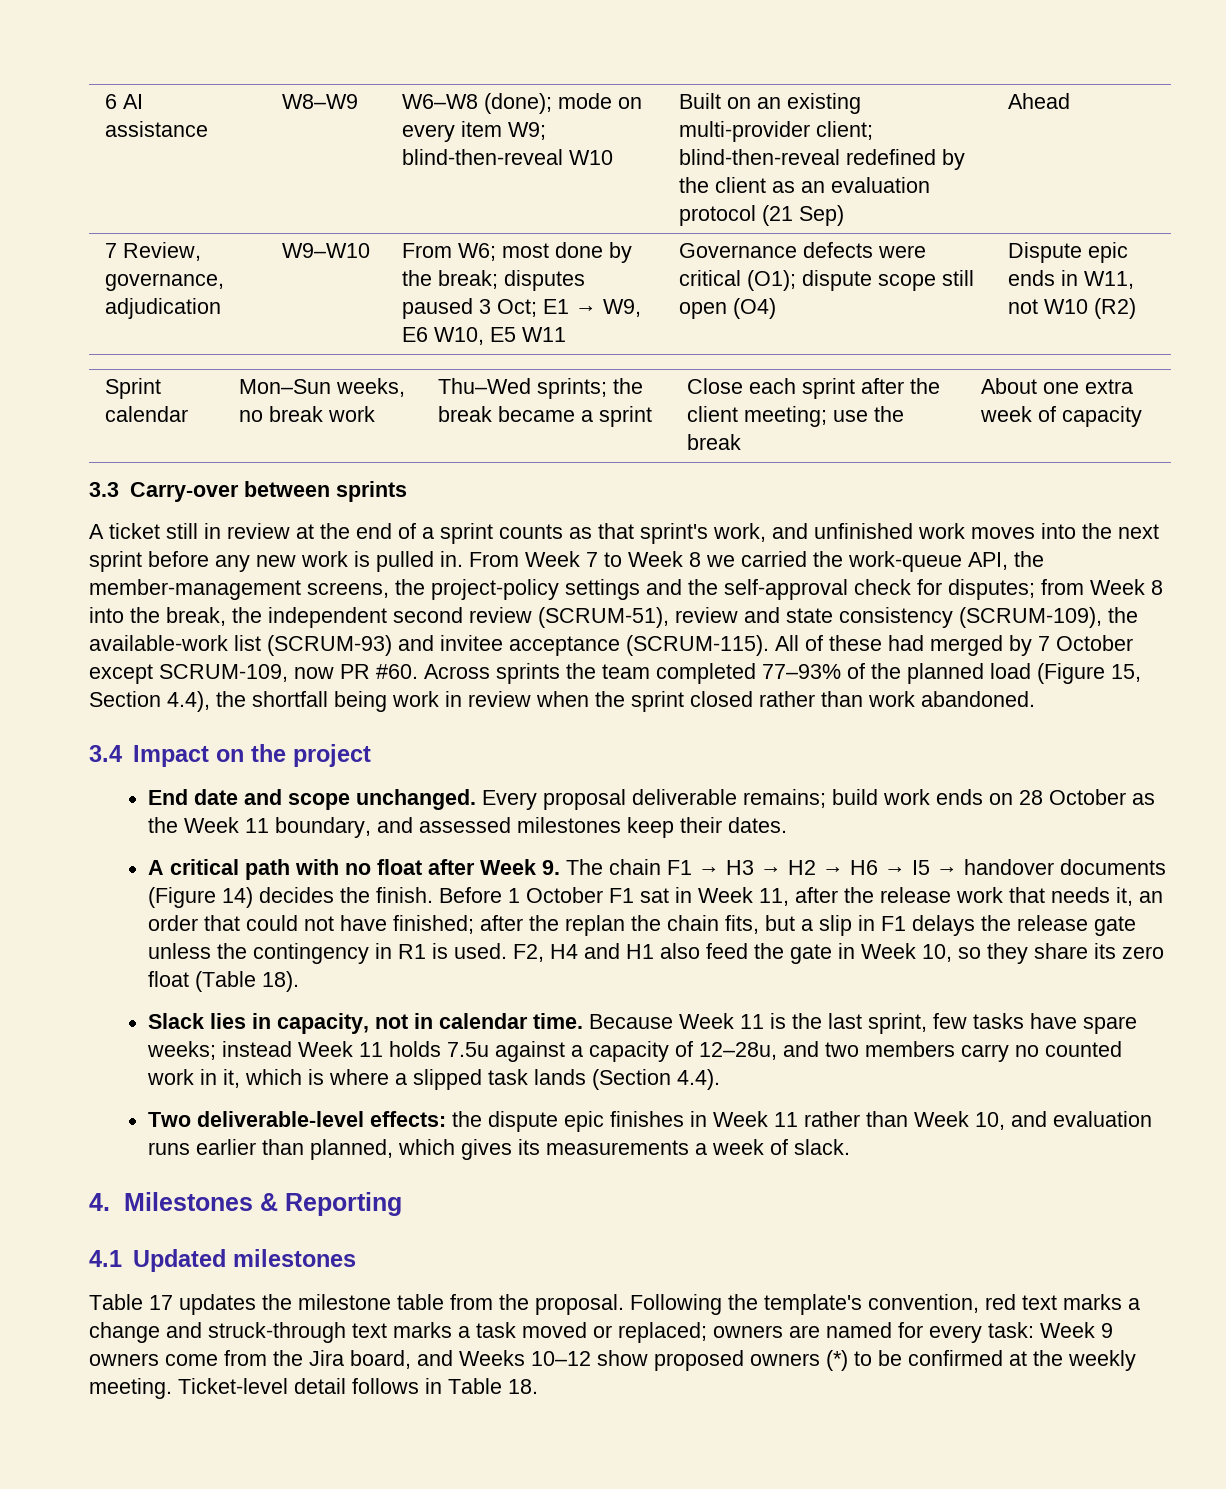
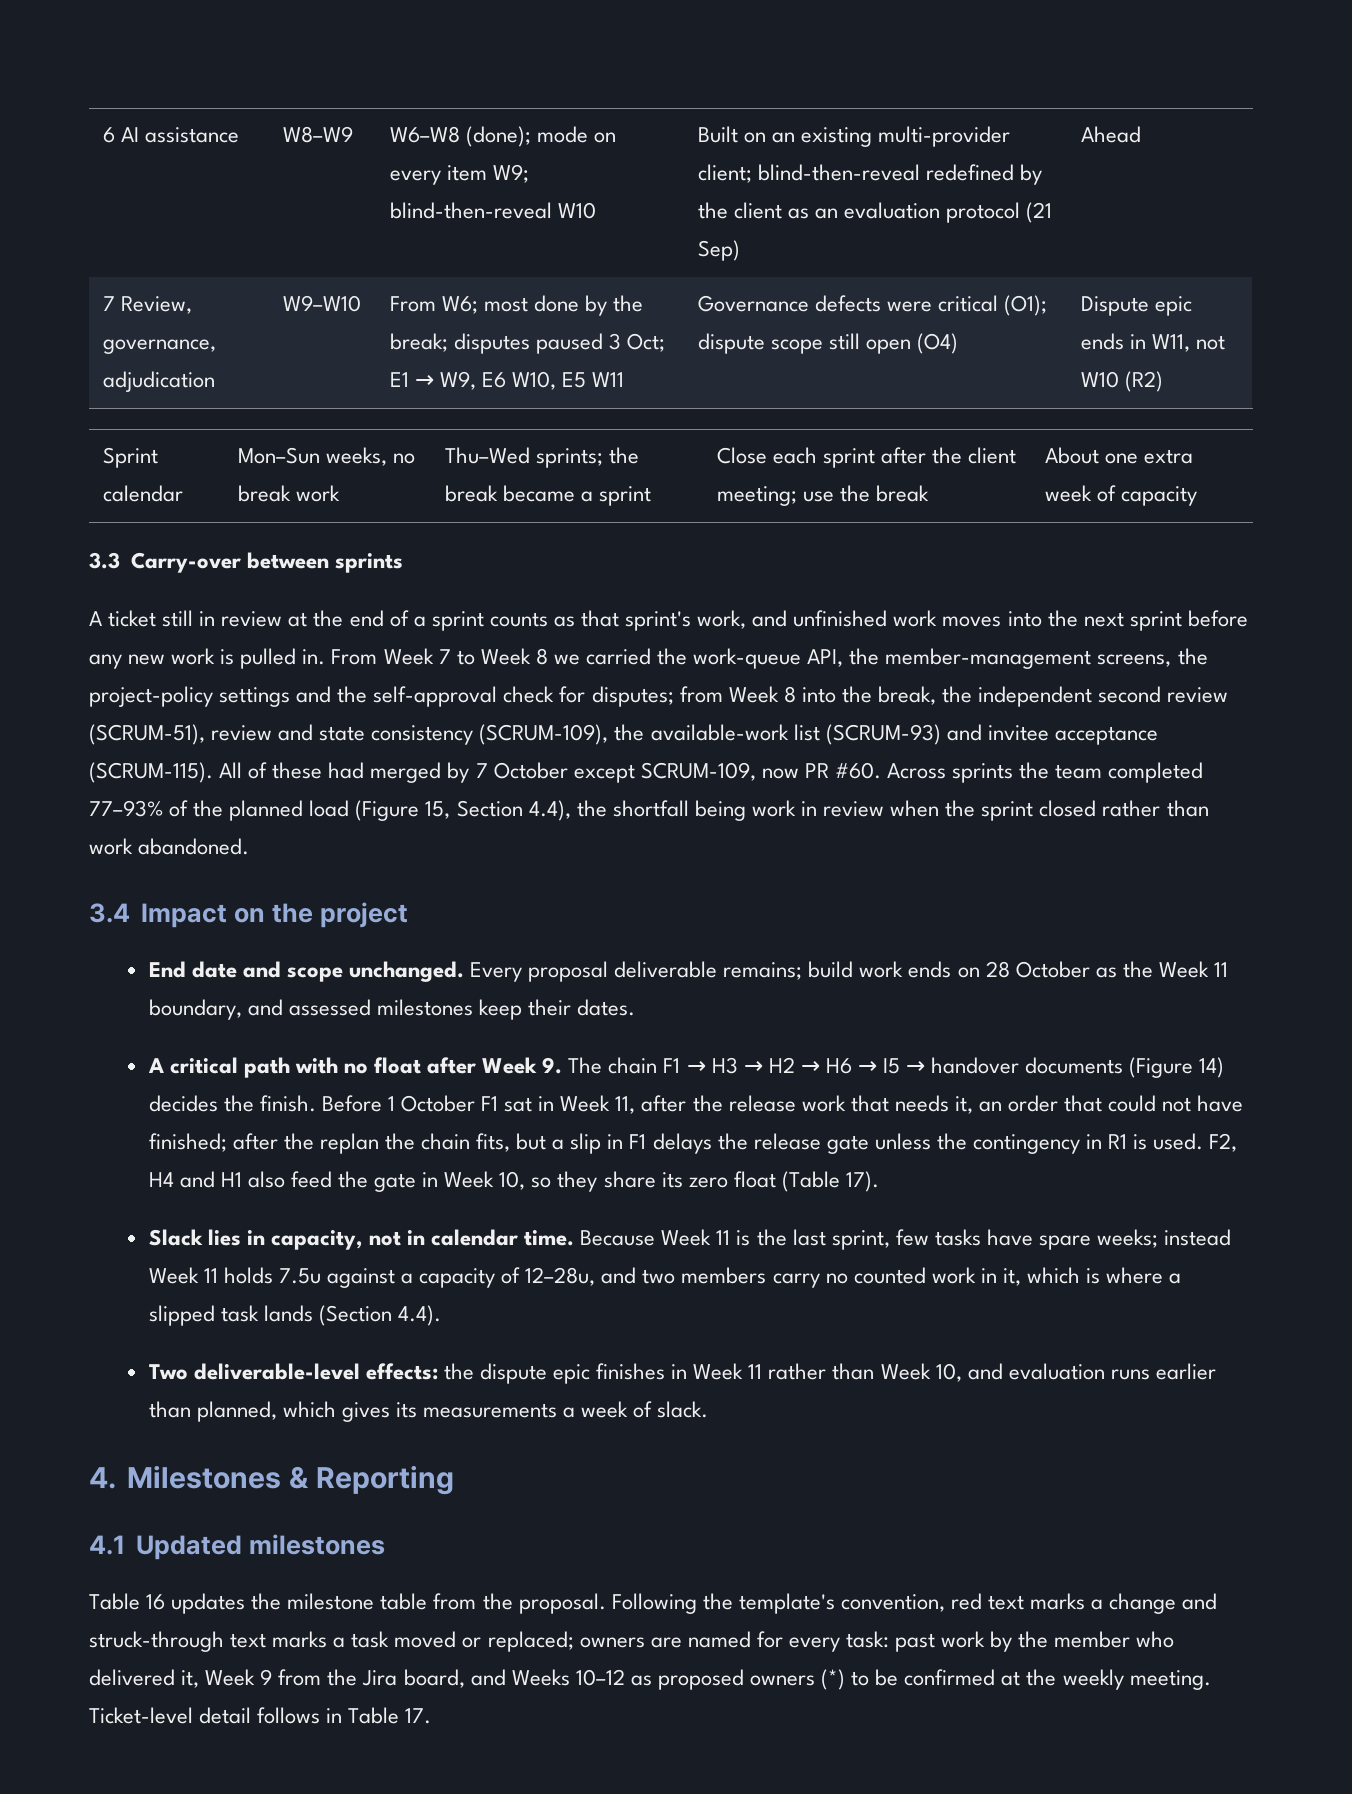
[262,971,300,992] 18). -> [845,1171,879,1192] 17).
[149,1295,173,1310] 17 -> [146,1594,166,1610] 16
[1040,1322,1113,1338] [89,1353,218,1366] Week 9 owners come -> [895,1631,1175,1652] [89,1669,273,1688] past work by the member who delivered it, Week 9
[597,1350,648,1366] show -> [630,1675,652,1686] as
[508,1379,538,1394] 18. -> [405,1708,432,1724] 17.

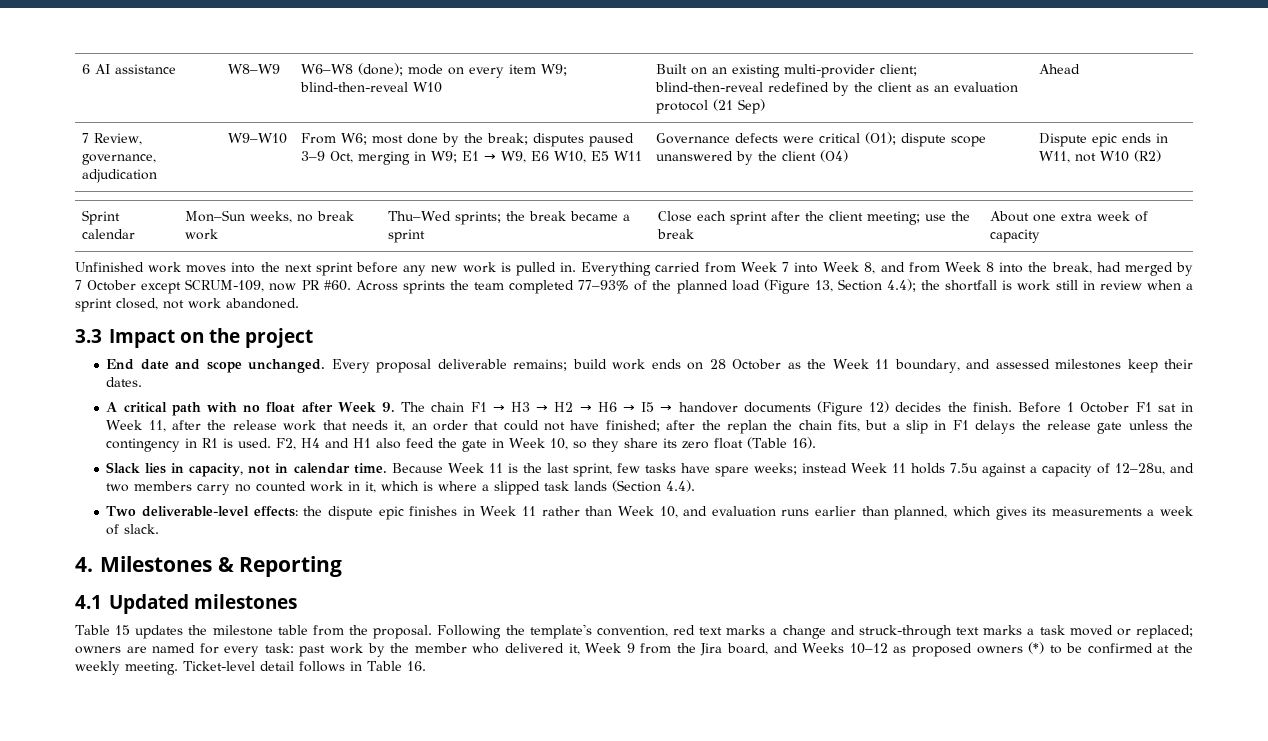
[609,333,666,352] 3 Oct; -> [300,151,457,165] 3–9 Oct, merging in W9;
[829,333,912,354] still open -> [655,151,816,165] unanswered by the client
[89,552,404,573] [89,610,888,631] 3.3 Carry-over between sprints // A ticket still in review at the end of a sprint counts as that sprint's work, and unfinished -> [75,262,144,272] Unfinished
[331,648,1208,669] [89,686,674,707] From Week 7 to Week 8 we carried the work-queue API, the member-management screens, the project-policy settings and the self-approval check for disputes; -> [581,262,905,276] Everything carried from Week 7 into Week 8, and
[942,686,1229,707] [89,724,1158,745] [89,762,323,783] the independent second review (SCRUM-51), review and state consistency (SCRUM-109), the available-work list (SCRUM-93) and invitee acceptance (SCRUM-115). All of these -> (1092, 268) none
[425,800,1209,821] 15, Section 4.4), the shortfall being work in review when the sprint closed rather than -> [814,279,1194,292] [75,298,184,312] 13, Section 4.4); the shortfall is work still in review when a sprint closed, not
[89,903,130,923] 3.4 -> [75,329,102,343] 3.3
[1199,1057,1225,1078] 14) -> [869,401,890,413] 12)
[845,1171,879,1192] 17). -> [792,437,817,449] 16).
[146,1594,166,1610] 16 -> [115,625,131,635] 15
[405,1708,432,1724] 17. -> [406,661,426,671] 16.

